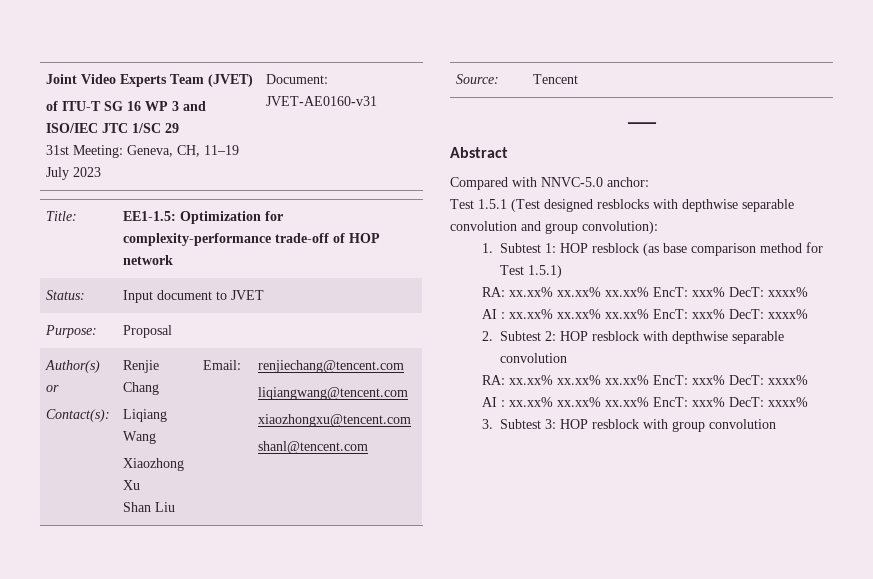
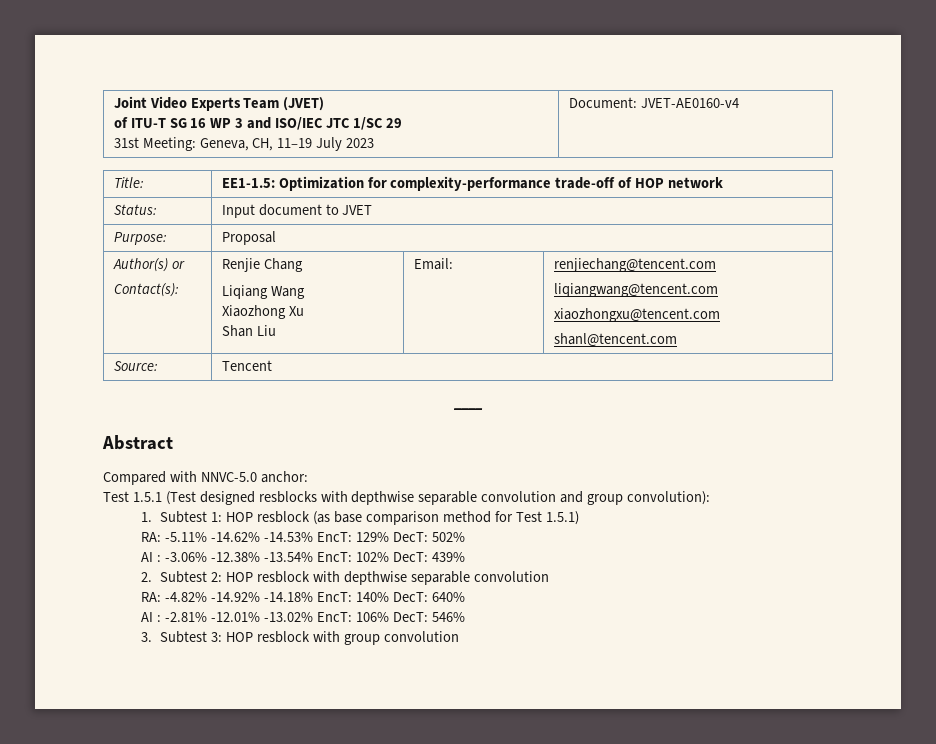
[266,96,378,106] JVET-AE0160-v31 -> [640,98,739,108] JVET-AE0160-v4
[508,287,808,297] [481,309,808,319] xx.xx% xx.xx% xx.xx% EncT: xxx% DecT: xxxx% // AI : xx.xx% xx.xx% xx.xx% EncT: xxx% DecT: xxxx% -> [165,532,465,542] [141,552,465,562] -5.11% -14.62% -14.53% EncT: 129% DecT: 502% // AI : -3.06% -12.38% -13.54% EncT: 102% DecT: 439%
[508,375,808,385] [481,397,808,407] xx.xx% xx.xx% xx.xx% EncT: xxx% DecT: xxxx% // AI : xx.xx% xx.xx% xx.xx% EncT: xxx% DecT: xxxx% -> [165,592,465,602] [141,612,465,622] -4.82% -14.92% -14.18% EncT: 140% DecT: 640% // AI : -2.81% -12.01% -13.02% EncT: 106% DecT: 546%

